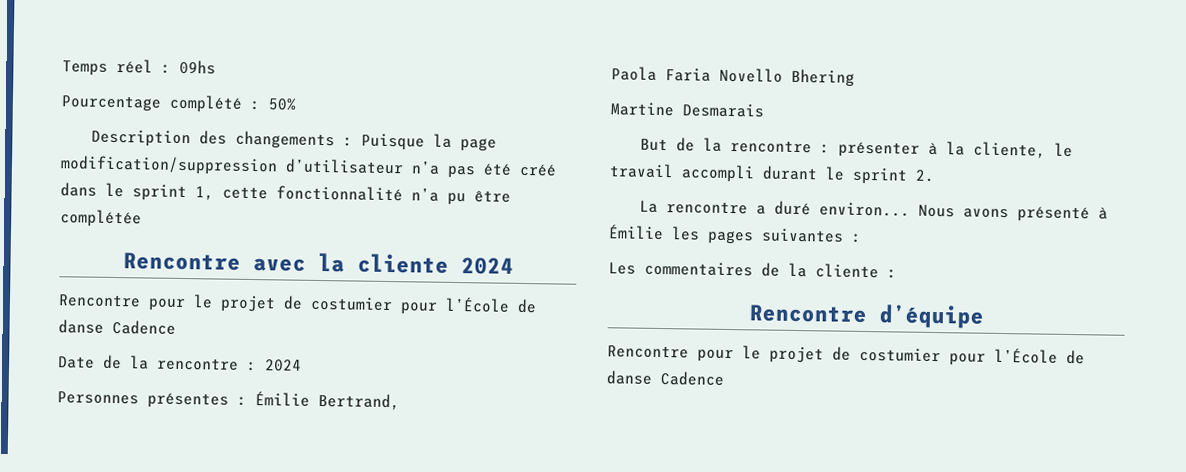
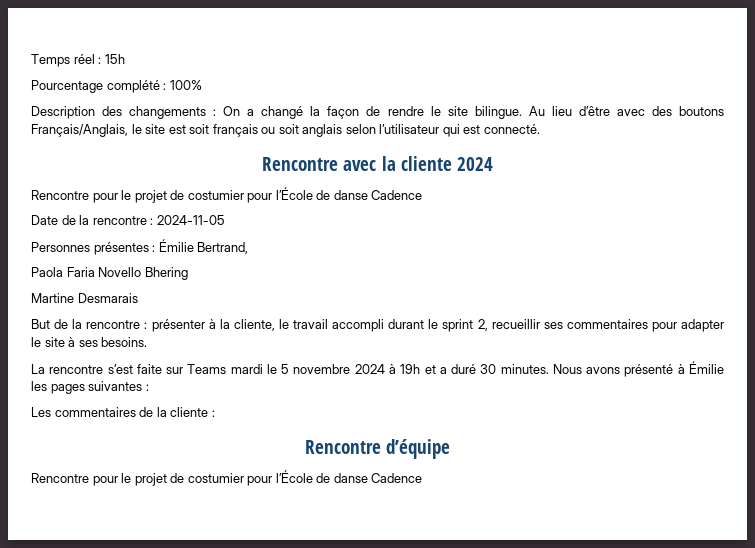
[179,59,216,75] 09hs -> [104,54,125,64] 15h
[268,98,296,111] 50% -> [169,80,202,90] 100%
[361,133,498,152] [60,155,557,179] [60,182,511,206] [60,209,142,228] Puisque la page modification/suppression d’utilisateur n’a pas été créé dans le sprint 1, cette fonctionnalité n’a pu être complétée -> [223,106,724,119] [31,124,540,137] On a changé la façon de rendre le site bilingue. Au lieu d’être avec des boutons Français/Anglais, le site est soit français ou soit anglais selon l’utilisateur qui est connecté.
[264,359,302,372] 2024 -> [156,215,225,225] 2024-11-05
[915,169,935,182] [639,200,911,217] 2. // La rencontre a duré environ... -> [477,319,725,332] [31,337,148,347] [31,364,549,374] 2, recueillir ses commentaires pour adapter le site à ses besoins. // La rencontre s’est faite sur Teams mardi le 5 novembre 2024 à 19h et a duré 30 minutes.

